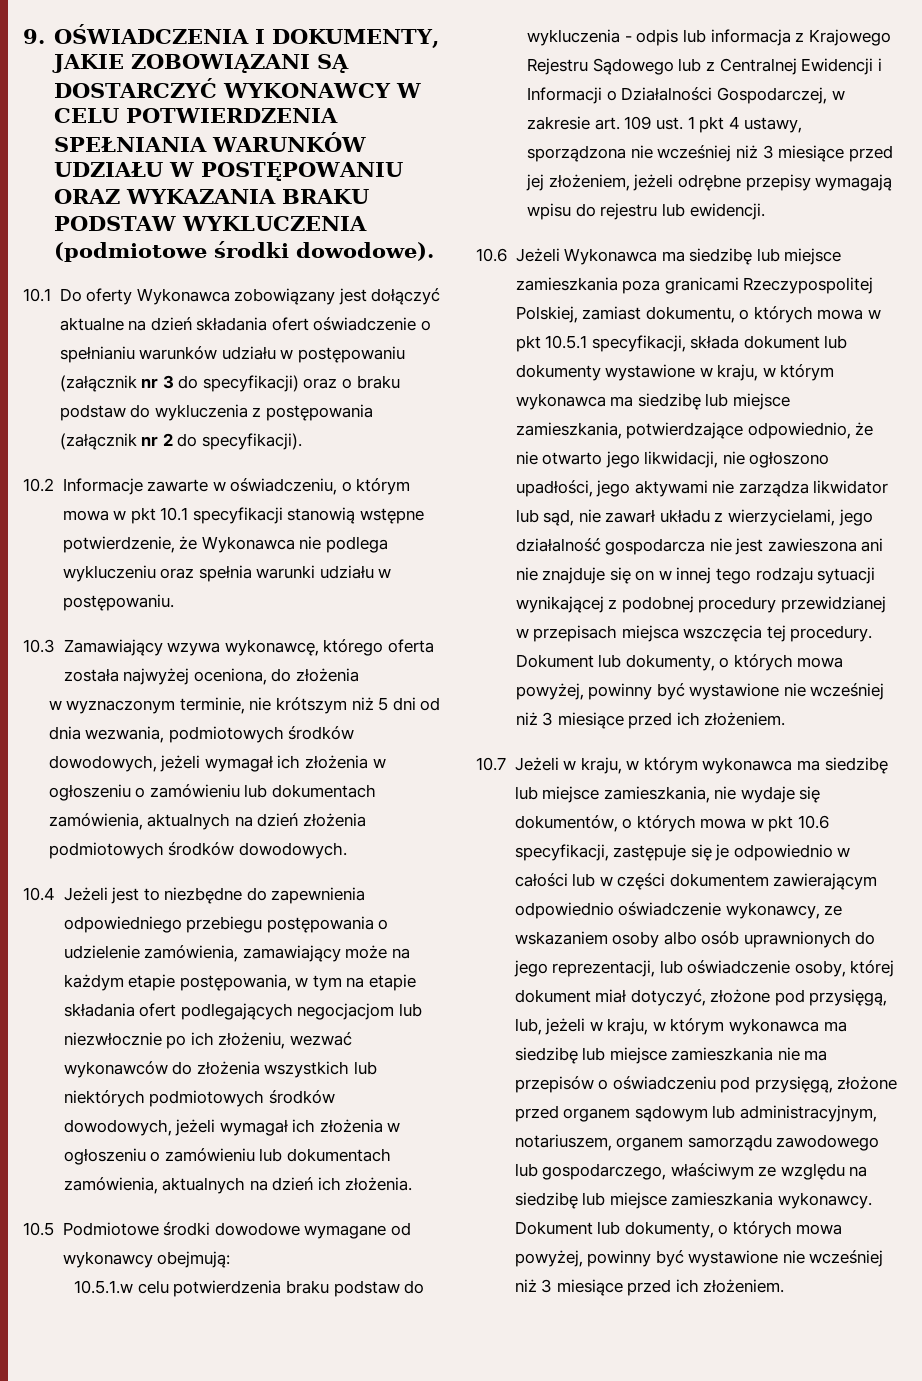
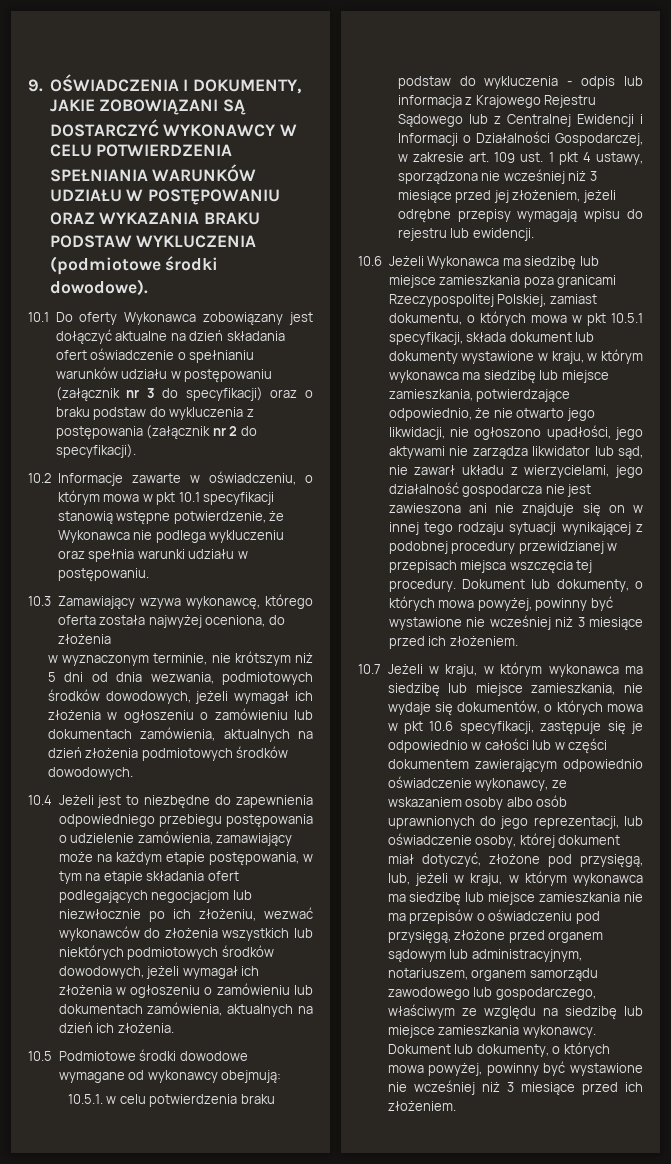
[74,1280,134,1294] 10.5.1.w -> [67,1094,117,1104] 10.5.1. w

